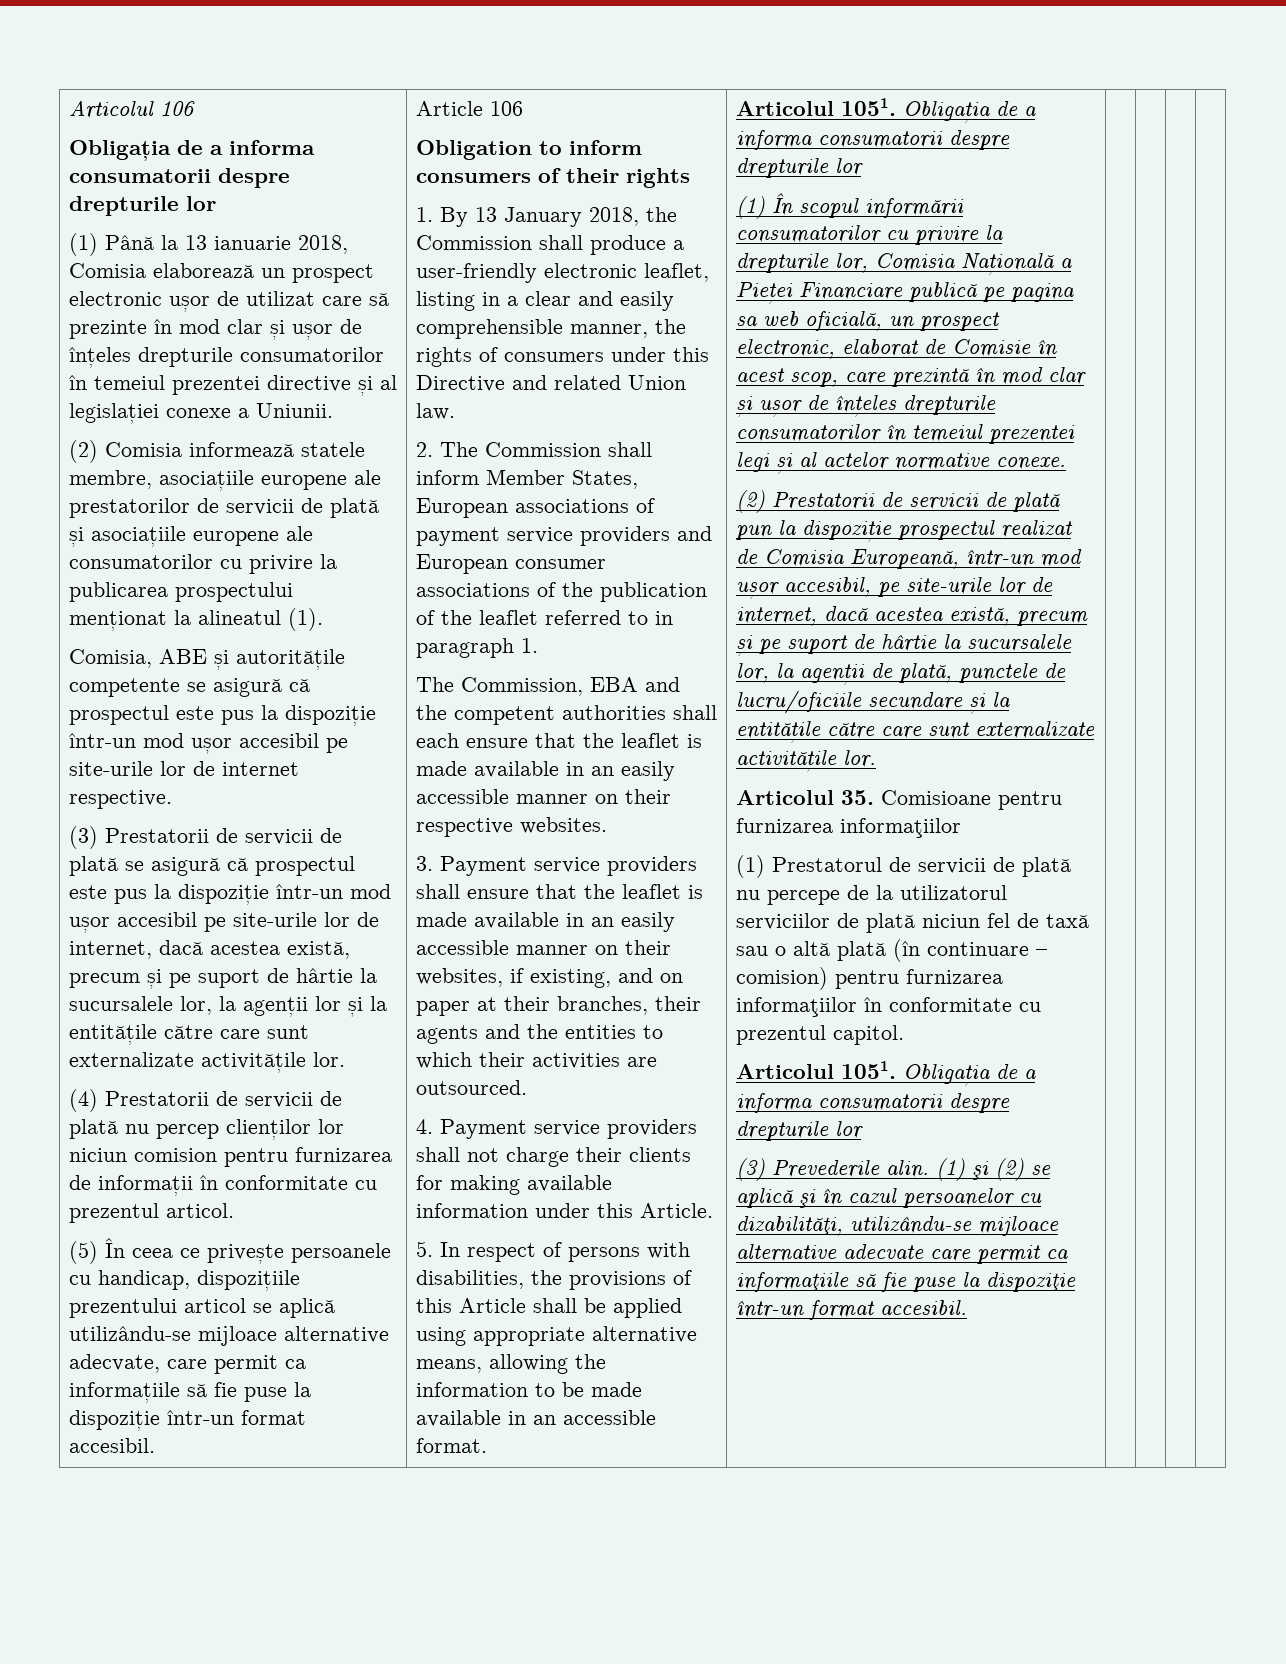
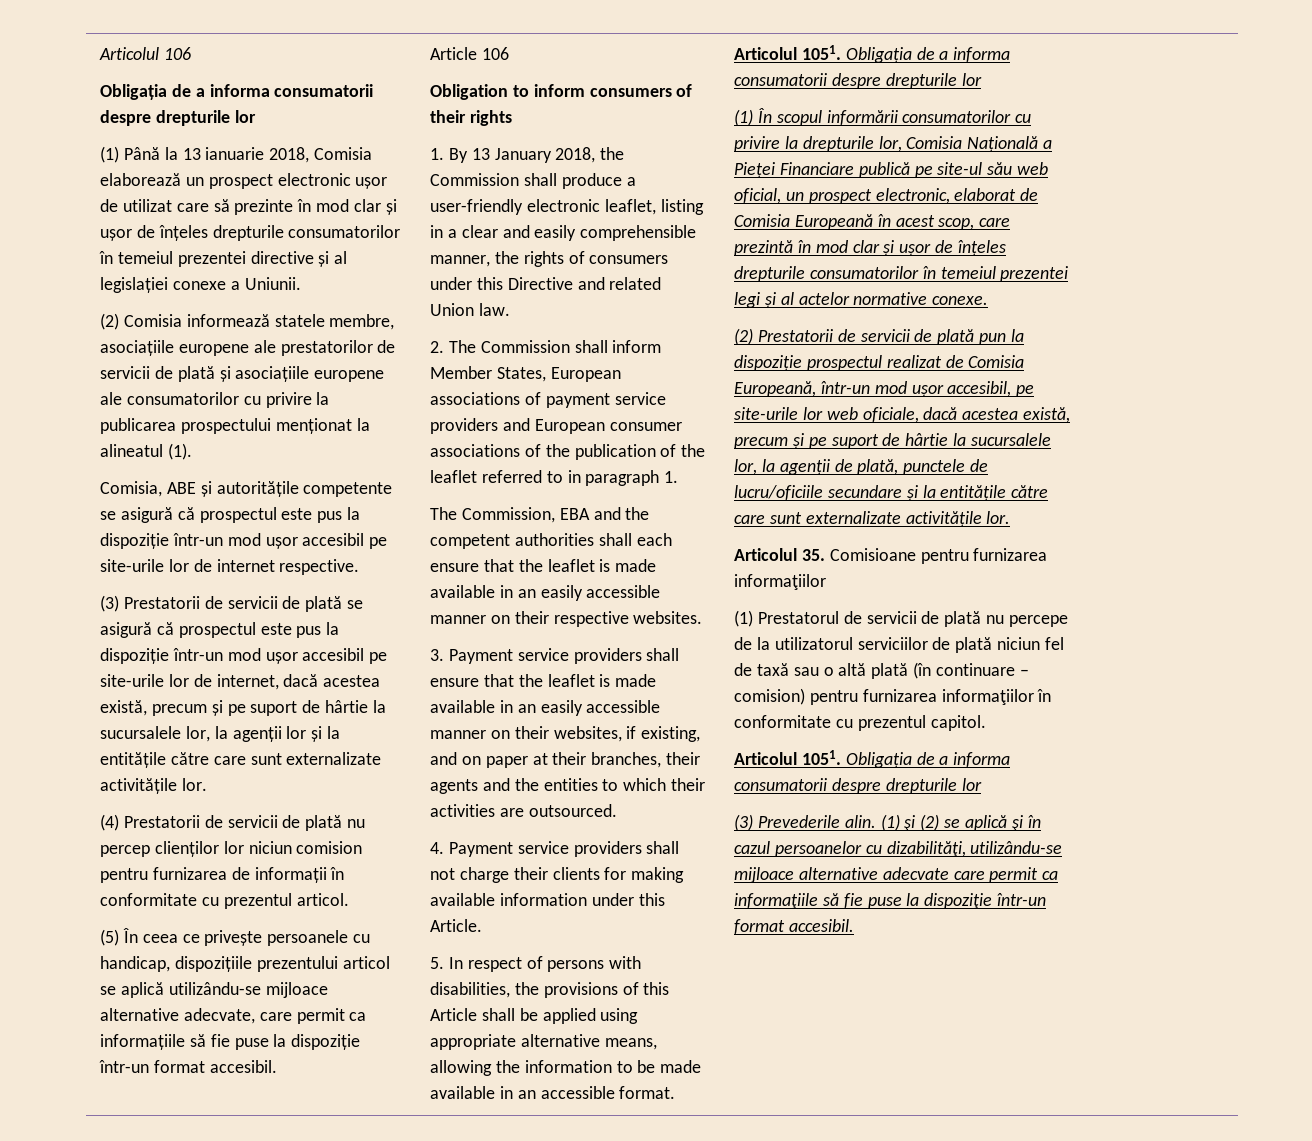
[1010,283,1074,302] [735,311,882,331] pagina sa web oficială, -> [937,162,1049,175] [733,188,781,204] site-ul său web oficial,
[951,339,1031,357] Comisie -> [733,214,873,230] Comisia Europeană
[1030,577,1053,592] [735,607,817,626] de internet, -> [826,407,919,423] web oficiale,

